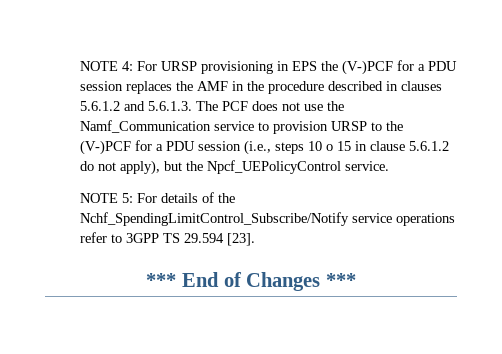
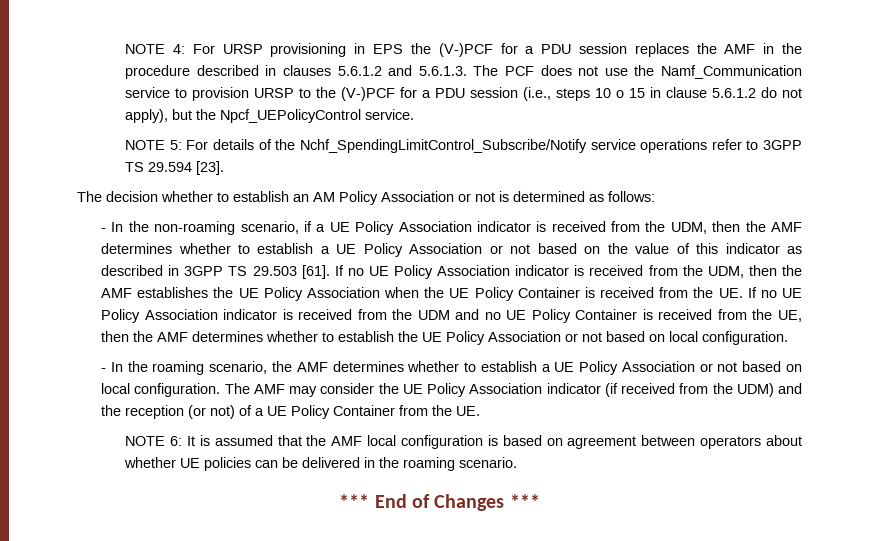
(255, 239) none -> [77,191,655,205] [101,221,803,235] [101,243,802,257] [101,265,803,279] [101,287,802,301] [101,309,803,323] [101,331,789,345] [101,361,802,375] [101,383,803,397] [101,405,481,419] [125,435,802,449] [124,457,518,471] // The decision whether to establish an AM Policy Association or not is determined as follows: // - In the non-roaming scenario, if a UE Policy Association indicator is received from the UDM, then the AMF determines whether to establish a UE Policy Association or not based on the value of this indicator as described in 3GPP TS 29.503 [61]. If no UE Policy Association indicator is received from the UDM, then the AMF establishes the UE Policy Association when the UE Policy Container is received from the UE. If no UE Policy Association indicator is received from the UDM and no UE Policy Container is received from the UE, then the AMF determines whether to establish the UE Policy Association or not based on local configuration. // - In the roaming scenario, the AMF determines whether to establish a UE Policy Association or not based on local configuration. The AMF may consider the UE Policy Association indicator (if received from the UDM) and the reception (or not) of a UE Policy Container from the UE. // NOTE 6: It is assumed that the AMF local configuration is based on agreement between operators about whether UE policies can be delivered in the roaming scenario.

